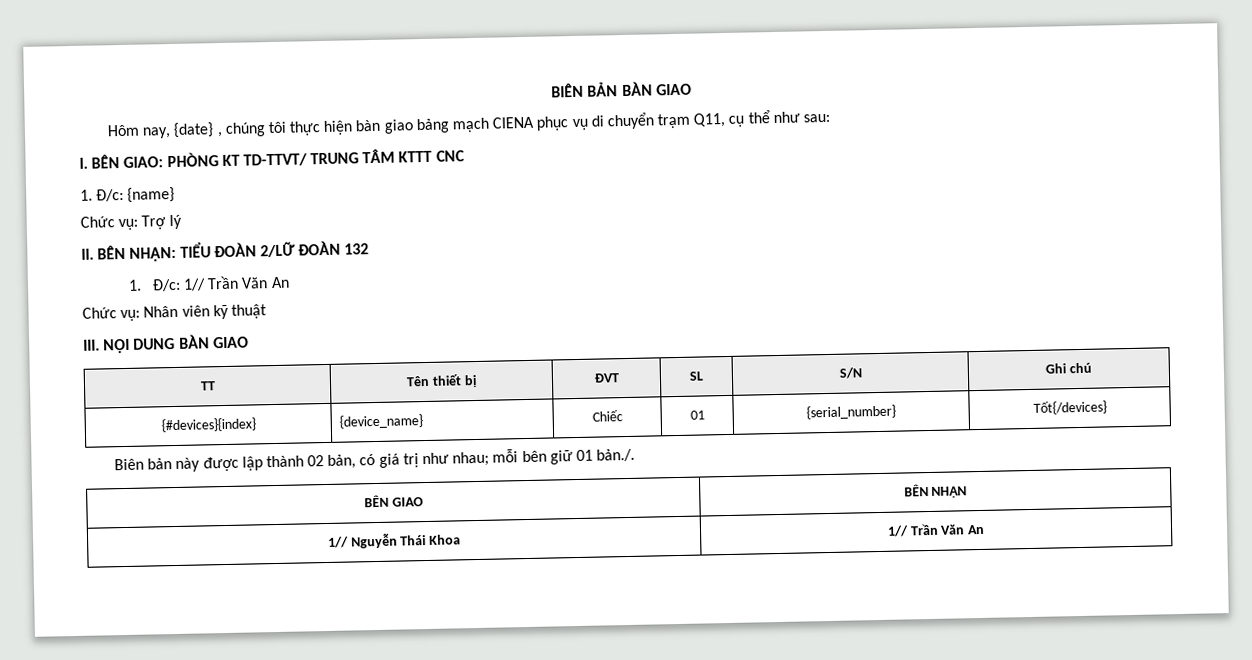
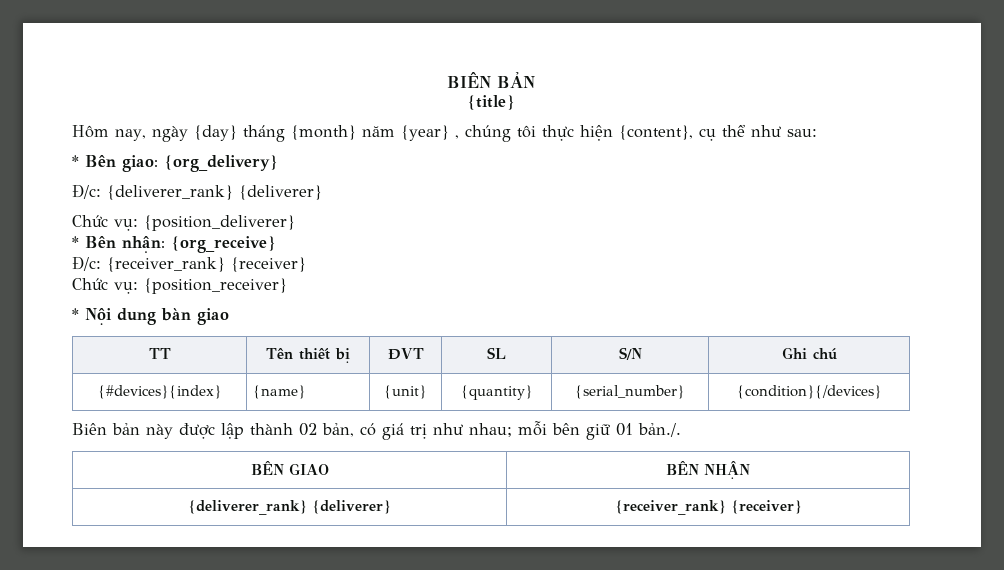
[621,81,692,97] BÀN GIAO -> [467,95,515,110] // {title}
[173,122,215,138] {date} -> [151,125,449,142] ngày {day} tháng {month} năm {year}
[355,110,831,134] [79,148,465,169] [80,186,176,203] [80,214,182,231] [81,240,370,262] [128,275,290,292] [82,304,267,322] [83,334,249,354] bàn giao bảng mạch CIENA phục vụ di chuyển trạm Q11, cụ thể như sau: // I. BÊN GIAO: PHÒNG KT TD-TTVT/ TRUNG TÂM KTTT CNC // 1. Đ/c: {name} // Chức vụ: Trợ lý // II. BÊN NHẬN: TIỂU ĐOÀN 2/LỮ ĐOÀN 132 // 1. Đ/c: 1// Trần Văn An // Chức vụ: Nhân viên kỹ thuật // III. NỘI DUNG BÀN GIAO -> [618,124,817,141] [72,155,278,172] [72,184,322,200] [72,215,295,231] [72,236,276,253] [72,256,306,272] [72,278,287,294] [72,308,229,325] {content}, cụ thể như sau: // * Bên giao: {org_delivery} // Đ/c: {deliverer_rank} {deliverer} // Chức vụ: {position_deliverer} // * Bên nhận: {org_receive} // Đ/c: {receiver_rank} {receiver} // Chức vụ: {position_receiver} // * Nội dung bàn giao
[339,414,424,429] [591,410,623,422] [689,410,705,420] {device_name} | Chiếc | 01 -> [252,385,306,399] [384,385,427,399] [460,385,533,400] {name} | {unit} | {quantity}
[1032,400,1107,415] Tốt{/devices} -> [736,385,882,399] {condition}{/devices}
[327,533,462,549] [886,523,986,537] 1// Nguyễn Thái Khoa | 1// Trần Văn An -> [188,500,391,515] [614,500,802,515] {deliverer_rank} {deliverer} | {receiver_rank} {receiver}

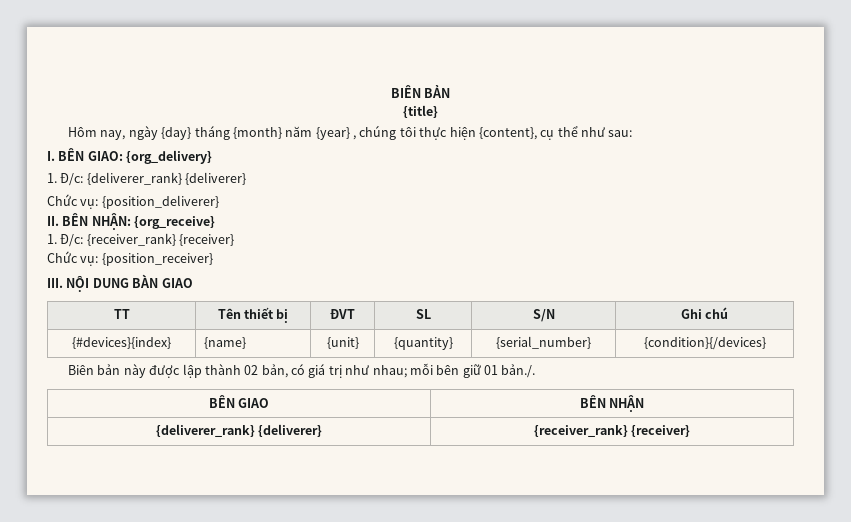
[72,155,158,172] * Bên giao: -> [47,148,123,161] I. BÊN GIAO:
(278, 163) none -> [47,173,57,183] 1.
[72,236,165,253] * Bên nhận: -> [47,213,131,230] II. BÊN NHẬN:
(276, 244) none -> [47,234,57,244] 1.
[72,308,229,325] * Nội dung bàn giao -> [47,274,193,292] III. NỘI DUNG BÀN GIAO

